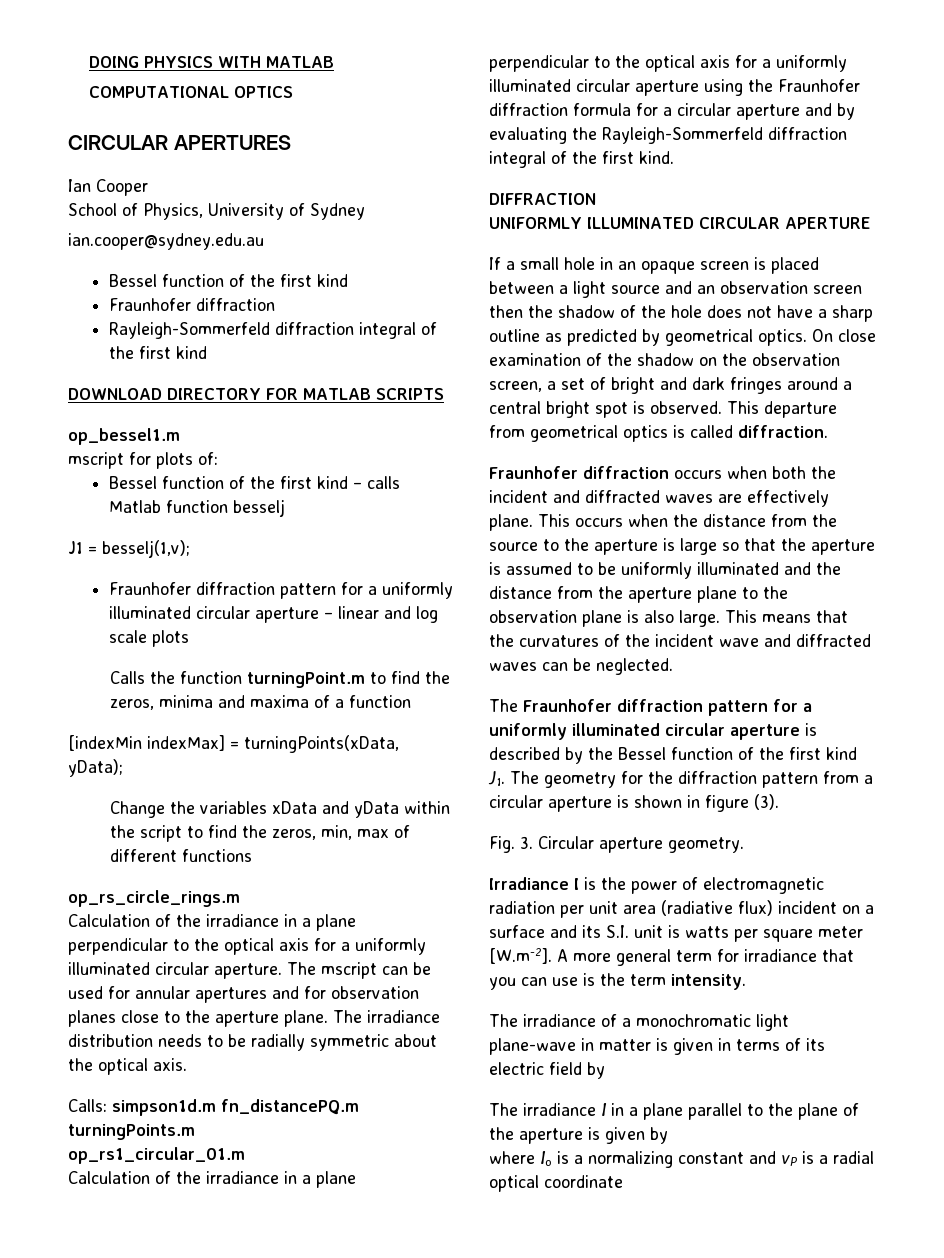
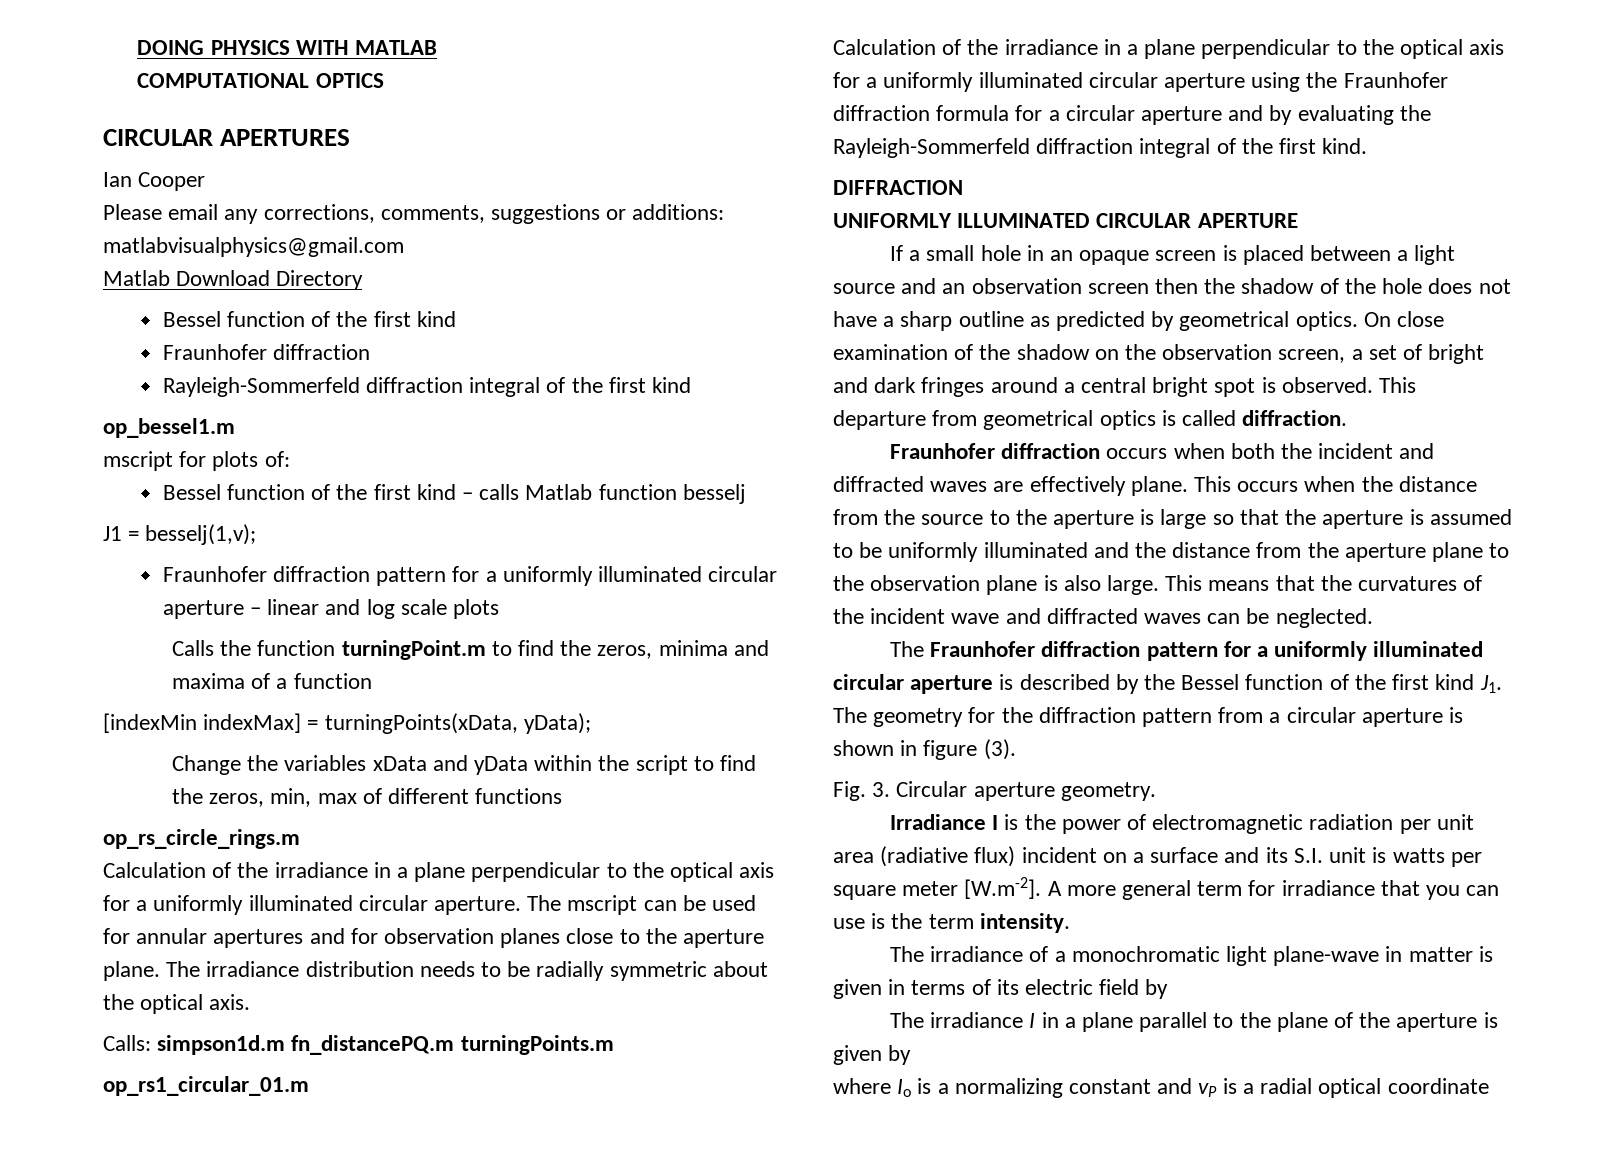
[68,203,365,220] [68,233,264,250] School of Physics, University of Sydney // ian.cooper@sydney.edu.au -> [103,204,725,224] [103,237,404,257] [103,270,364,290] Please email any corrections, comments, suggestions or additions: matlabvisualphysics@gmail.com // Matlab Download Directory
[68,388,444,400] // DOWNLOAD DIRECTORY FOR MATLAB SCRIPTS -> (692, 385) none

